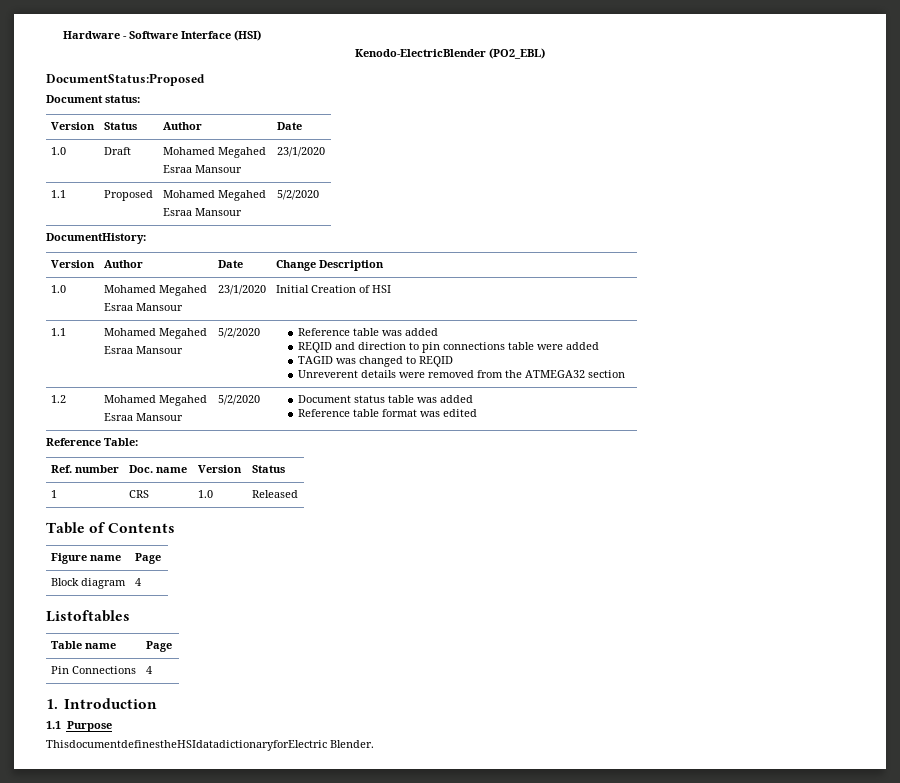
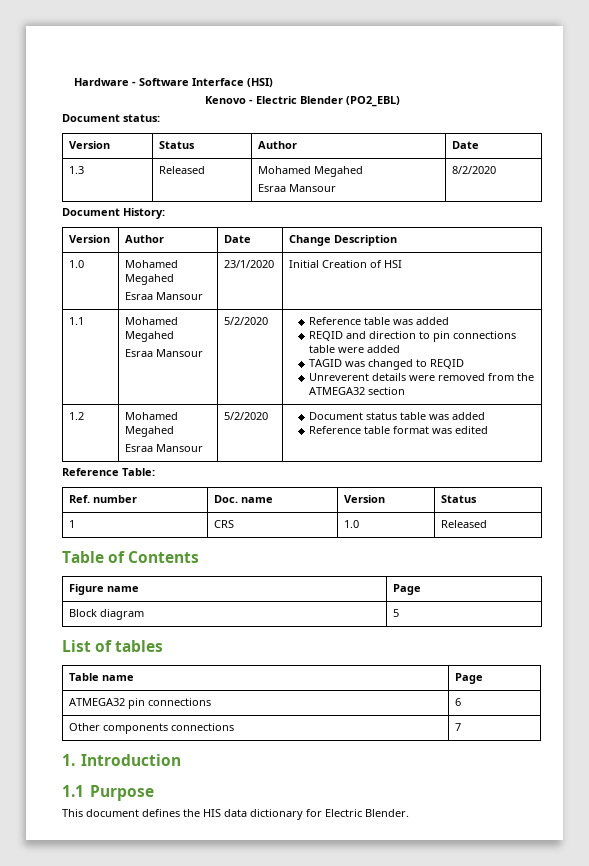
[355,49,486,57] Kenodo-ElectricBlender -> [204,96,343,104] Kenovo - Electric Blender
[46,73,205,86] // DocumentStatus:Proposed -> (400, 101) none
[50,147,66,155] [103,147,131,155] [162,147,266,158] [162,165,242,173] [276,147,325,157] [50,190,66,198] [103,190,153,201] [162,190,266,201] [162,208,242,216] [276,190,319,200] [46,233,146,244] 1.0 | Draft | Mohamed Megahed // Esraa Mansour | 23/1/2020 // 1.1 | Proposed | Mohamed Megahed // Esraa Mansour | 5/2/2020 // DocumentHistory: -> [69,166,85,174] [159,166,206,174] [258,166,364,177] [258,184,337,192] [452,166,497,174] [62,208,165,219] 1.3 | Released | Mohamed Megahed // Esraa Mansour | 8/2/2020 // Document History:
[134,578,141,586] [46,610,130,622] 4 // Listoftables -> [393,609,400,617] [62,640,164,652] 5 // List of tables
[50,666,136,674] [145,666,152,674] [46,698,157,709] [46,721,112,732] [46,740,327,751] Pin Connections | 4 // 1. Introduction // 1.1 Purpose // ThisdocumentdefinestheHSIdatadictionaryforElectric -> [69,698,212,709] [455,698,462,706] [69,723,235,734] [455,723,462,731] [62,754,181,766] [62,785,154,801] [62,809,362,820] ATMEGA32 pin connections | 6 // Other components connections | 7 // 1. Introduction // 1.1 Purpose // This document defines the HIS data dictionary for Electric

